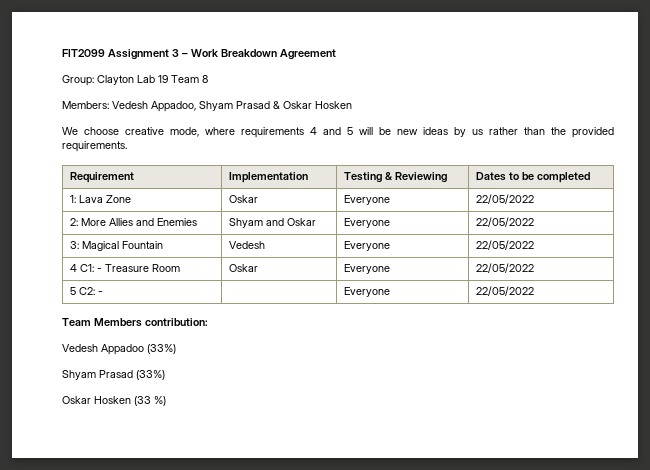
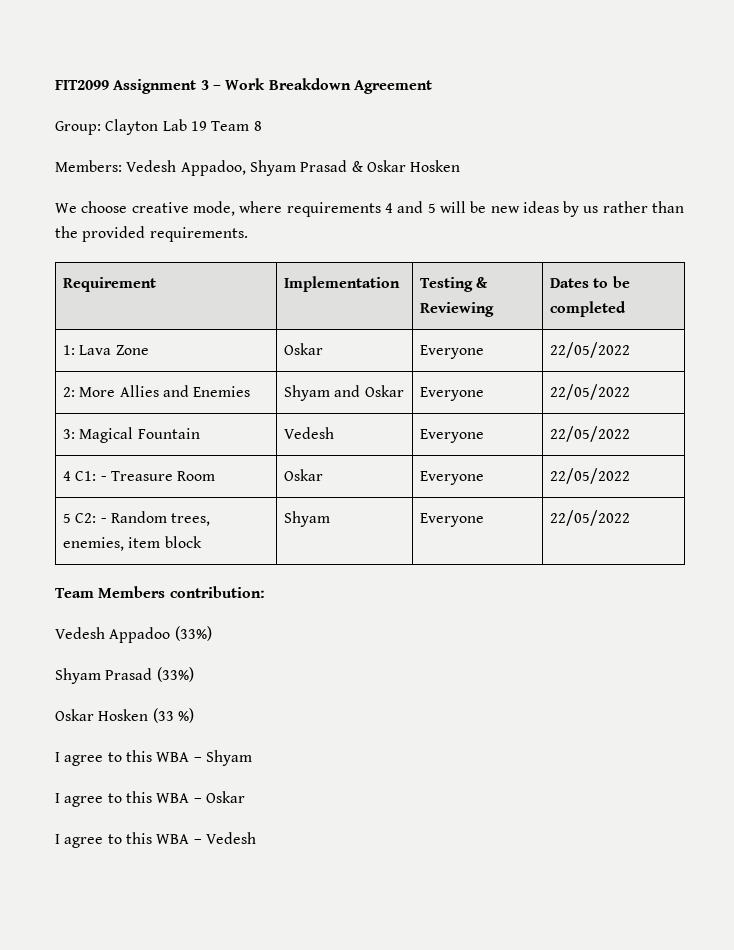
(103, 293) | -> [110,511,211,526] [62,536,202,551] [283,511,330,527] Random trees, enemies, item block | Shyam
(166, 401) none -> [55,750,252,766] [55,791,245,807] [55,832,256,848] // I agree to this WBA – Shyam // I agree to this WBA – Oskar // I agree to this WBA – Vedesh

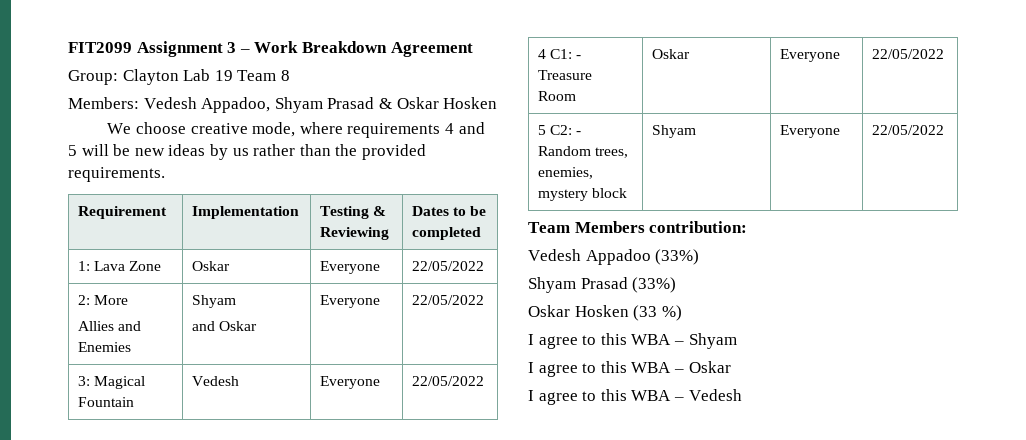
(116, 392) none -> (129, 300) //
(330, 393) none -> (236, 301) //
[128,537,161,548] item -> [537,189,588,201] mystery

